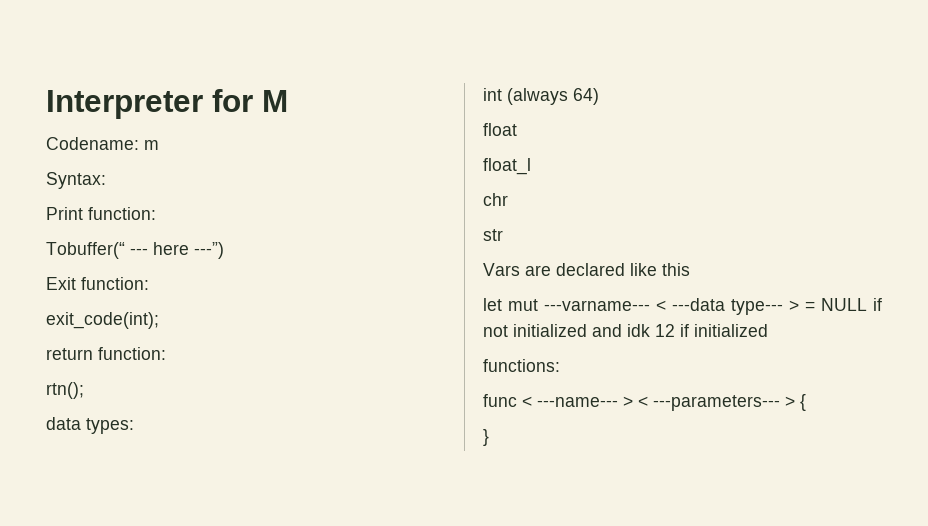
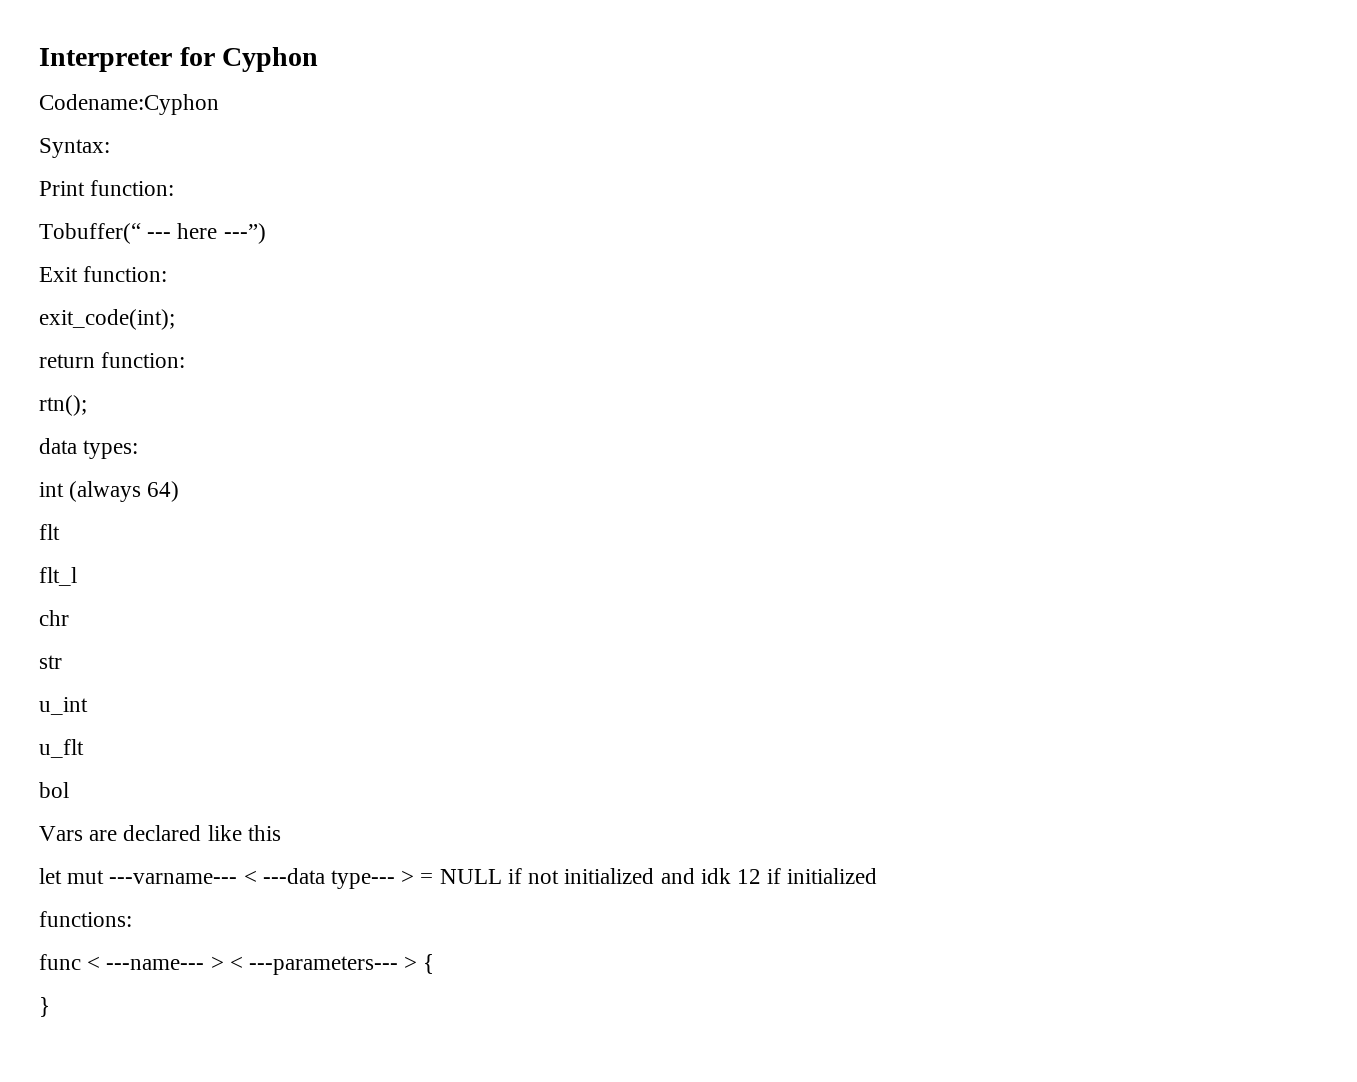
[262,90,288,112] [46,137,159,150] M // Codename: m -> [222,47,319,72] [39,94,219,115] Cyphon // Codename:Cyphon
[483,123,517,136] [483,158,531,175] float // float_l -> [39,524,60,540] [39,567,77,586] flt // flt_l
(503, 235) none -> [39,697,88,715] [39,739,84,758] [39,782,69,798] // u_int // u_flt // bol

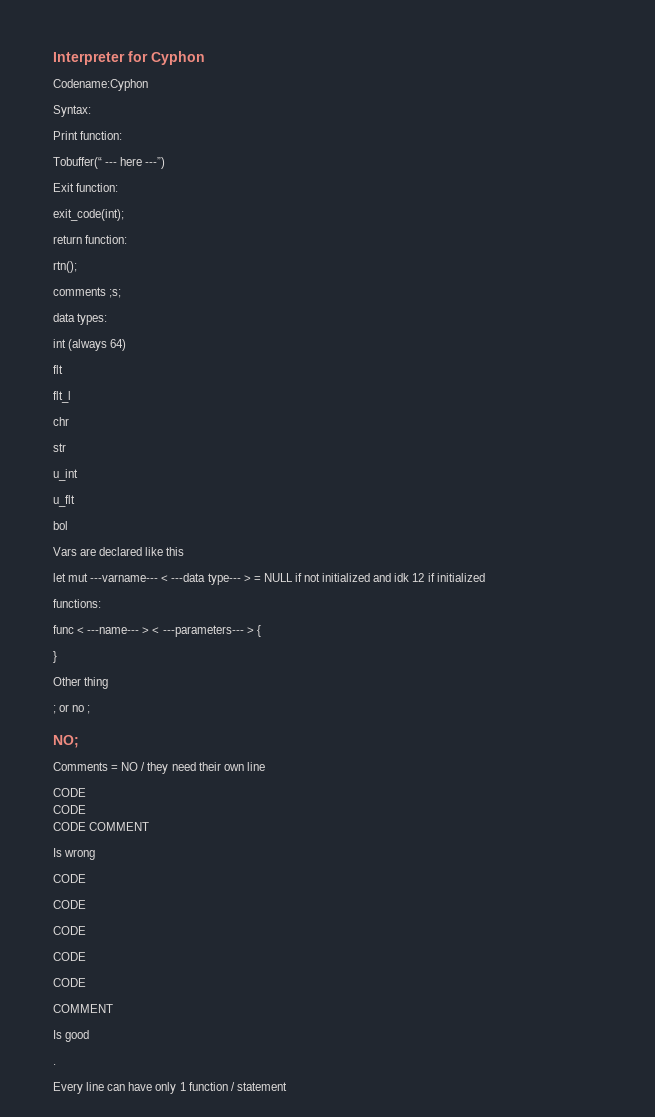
(87, 405) none -> [53,287,122,298] // comments ;s;
(50, 1007) none -> [53,677,109,689] [53,704,91,714] [53,735,79,748] [53,762,265,774] [53,788,86,797] [53,805,86,814] [53,822,150,831] [53,848,96,860] [53,874,86,883] [53,900,86,909] [53,926,86,935] [53,952,86,961] [53,978,86,987] [53,1004,113,1013] [53,1030,90,1042] [53,1064,56,1065] [53,1082,287,1094] // Other thing // ; or no ; // NO; // Comments = NO / they need their own line // CODE // CODE // CODE COMMENT // Is wrong // CODE // CODE // CODE // CODE // CODE // COMMENT // Is good // . // Every line can have only 1 function / statement

